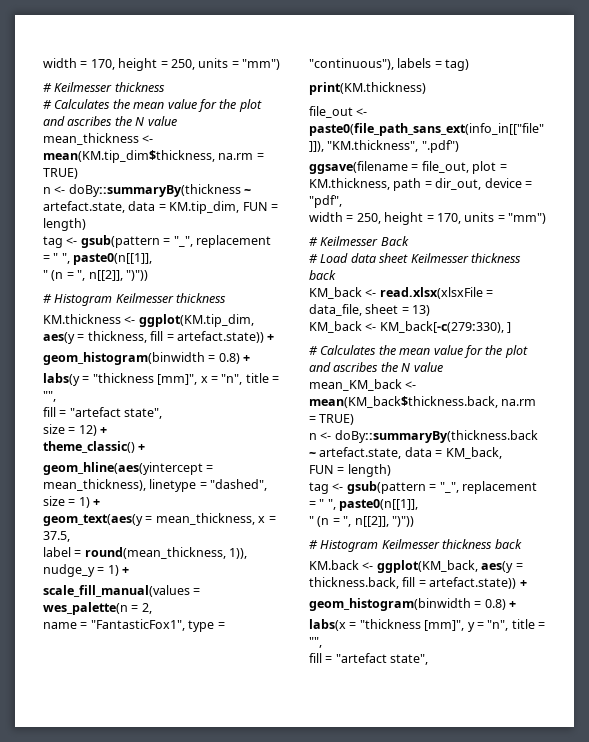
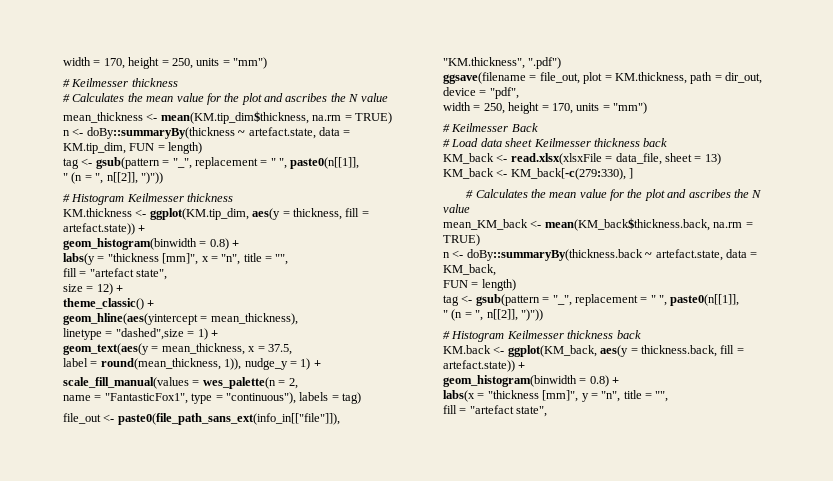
(146, 485) none -> (298, 319) //
[210,479,268,491] [43,496,65,506] "dashed", size -> [115,328,184,340] "dashed",size
[309,82,426,95] // print(KM.thickness) -> (361, 398) none

